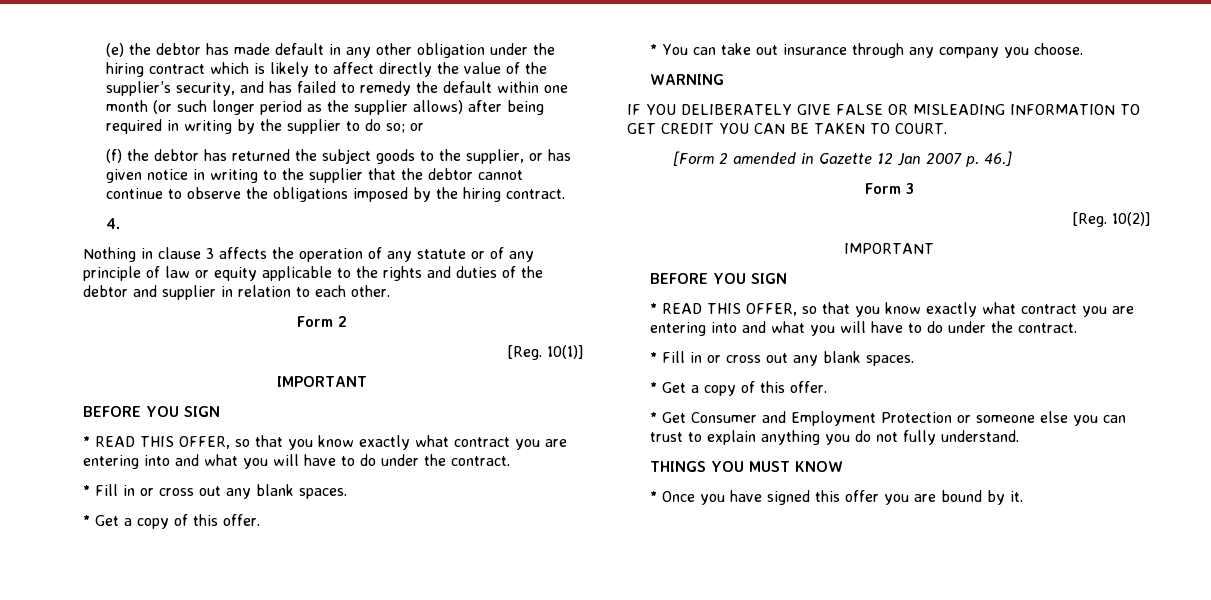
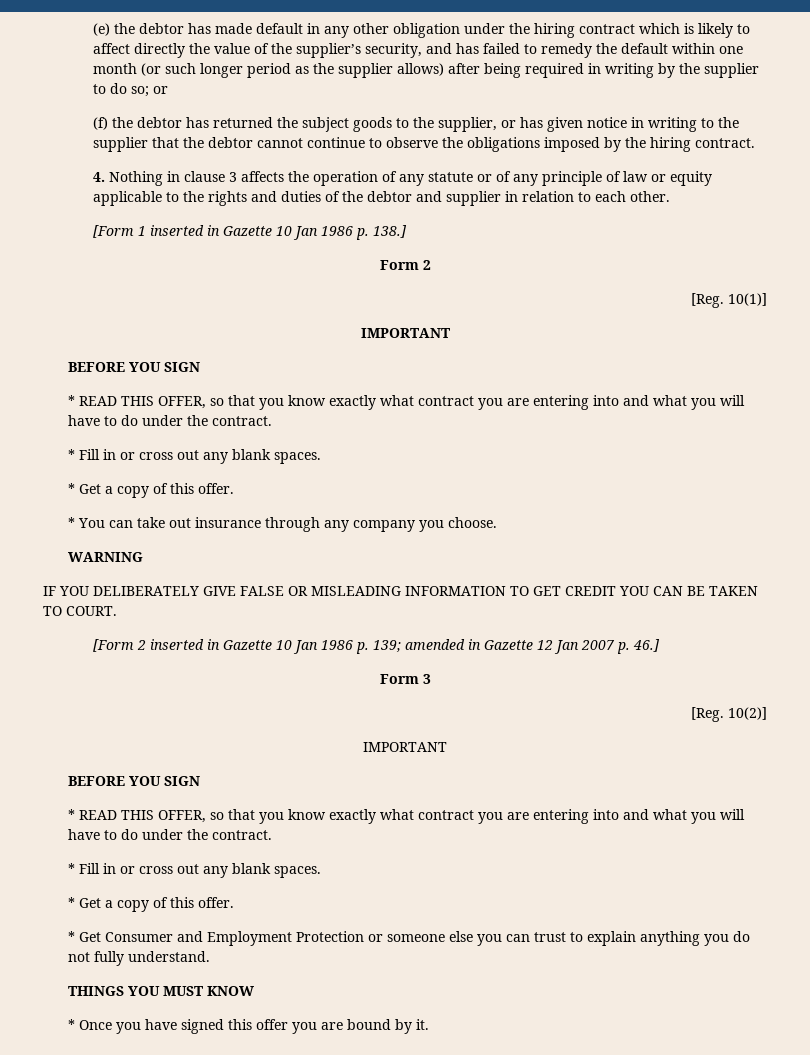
(120, 223) // -> (105, 177) none
(390, 291) none -> [92,225,407,240] // [Form 1 inserted in Gazette 10 Jan 1986 p. 138.]
(728, 158) none -> [149,639,401,654] inserted in Gazette 10 Jan 1986 p. 139;

